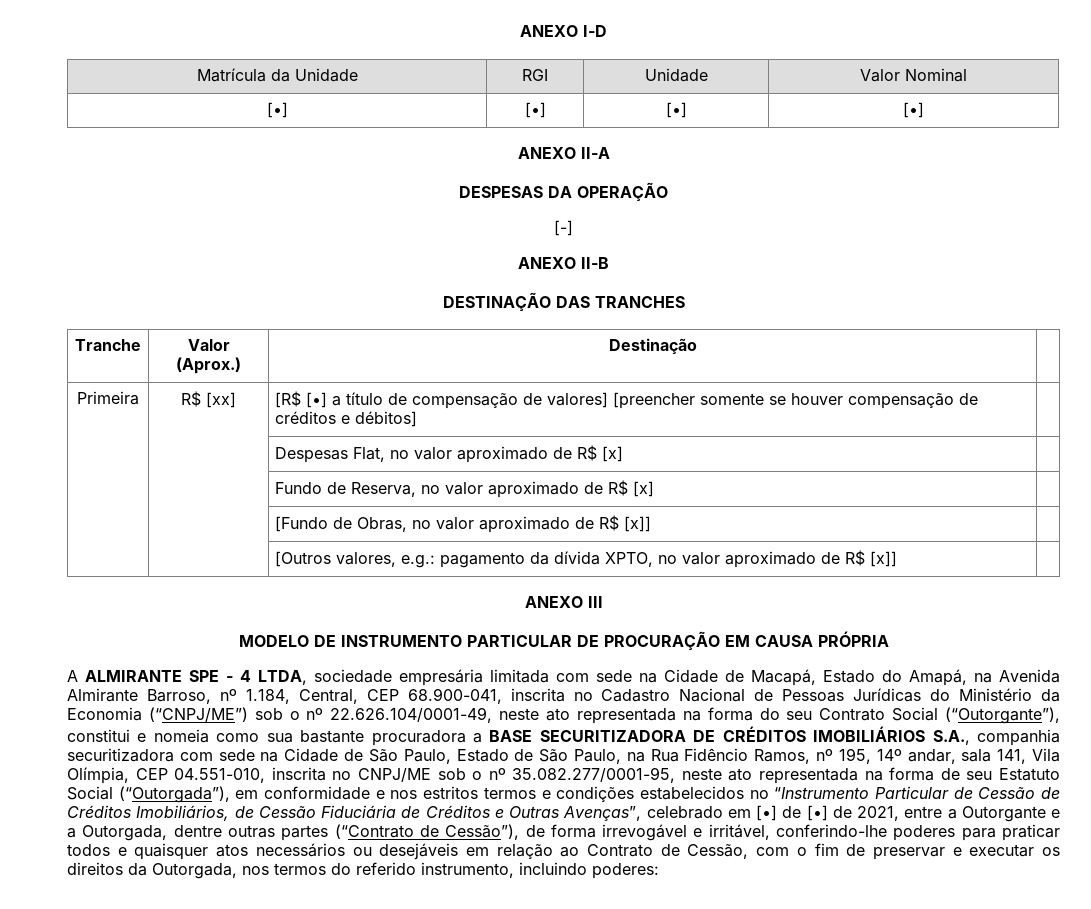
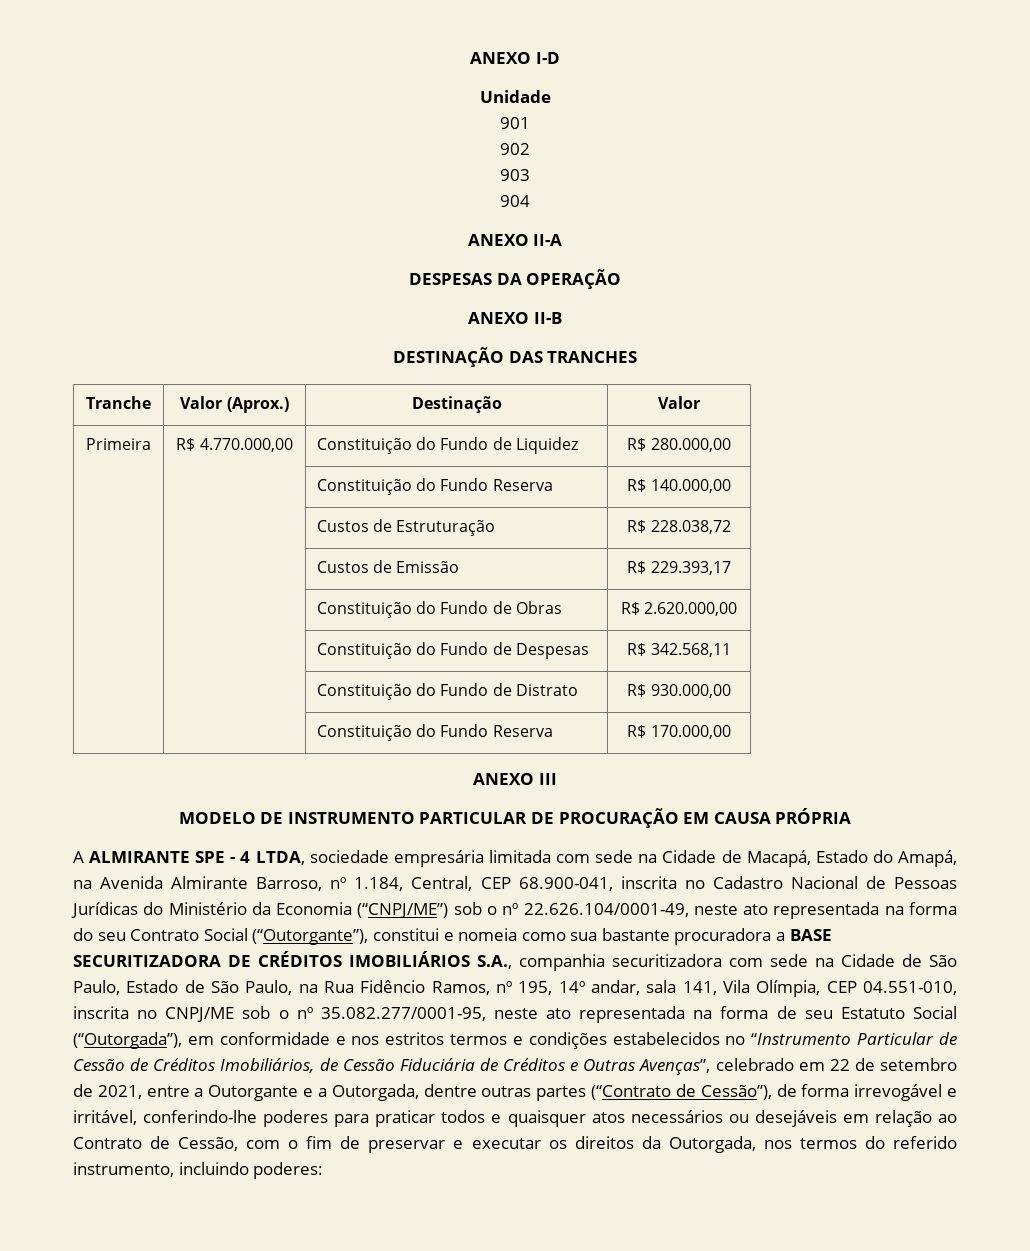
[196,68,358,82] [522,69,548,81] [644,68,708,82] [860,68,967,82] [266,102,288,118] [524,102,546,118] [665,102,687,118] [903,102,924,118] // Matrícula da Unidade | RGI | Unidade | Valor Nominal // [•] | [•] | [•] | [•] -> [479,90,551,103] [500,117,530,129] [500,143,530,155] [500,169,530,181] [500,195,530,207] // Unidade // 901 // 902 // 903 // 904
[554,220,573,236] // [-] -> (622, 279) none
(697, 346) none -> [658,396,700,409] Valor
[206,392,237,408] [275,391,979,409] [275,411,418,427] [275,445,624,463] [275,480,655,498] [275,515,652,533] [275,550,898,568] [xx] | [R$ [•] a título de compensação de valores] [preencher somente se houver compensação de créditos e débitos] | // | | Despesas Flat, no valor aproximado de R$ [x] | // | | Fundo de Reserva, no valor aproximado de R$ [x] | // | | [Fundo de Obras, no valor aproximado de R$ [x]] | // | | [Outros valores, e.g.: pagamento da dívida XPTO, no valor aproximado de R$ [x]] | -> [199,438,293,452] [317,437,578,454] [627,438,731,452] [317,478,553,495] [627,479,731,493] [317,519,496,536] [627,520,731,534] [317,560,460,573] [627,561,731,575] [317,601,562,618] [620,602,738,616] [317,642,589,659] [627,643,731,657] [317,683,578,700] [627,684,731,698] [317,724,553,741] [627,725,731,739] 4.770.000,00 | Constituição do Fundo de Liquidez | R$ 280.000,00 // | | Constituição do Fundo Reserva | R$ 140.000,00 // | | Custos de Estruturação | R$ 228.038,72 // | | Custos de Emissão | R$ 229.393,17 // | | Constituição do Fundo de Obras | R$ 2.620.000,00 // | | Constituição do Fundo de Despesas | R$ 342.568,11 // | | Constituição do Fundo de Distrato | R$ 930.000,00 // | | Constituição do Fundo Reserva | R$ 170.000,00
[756,805,828,821] [•] de [•] -> [829,1058,957,1071] 22 de setembro

